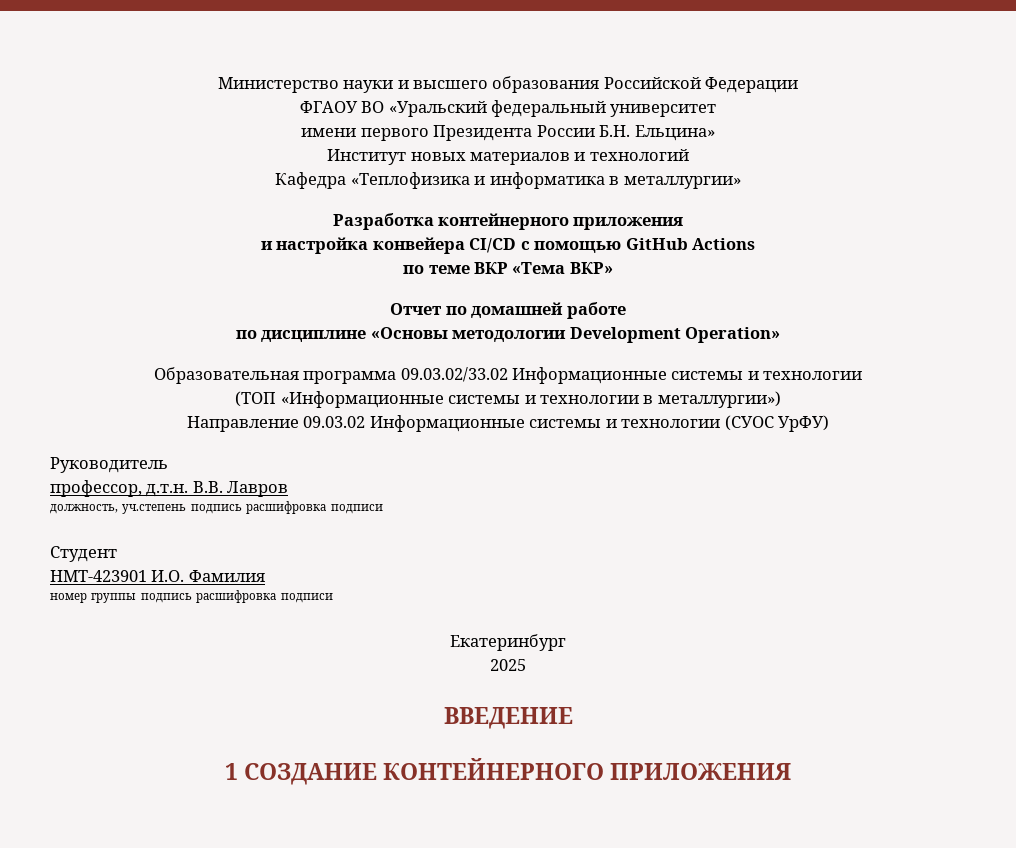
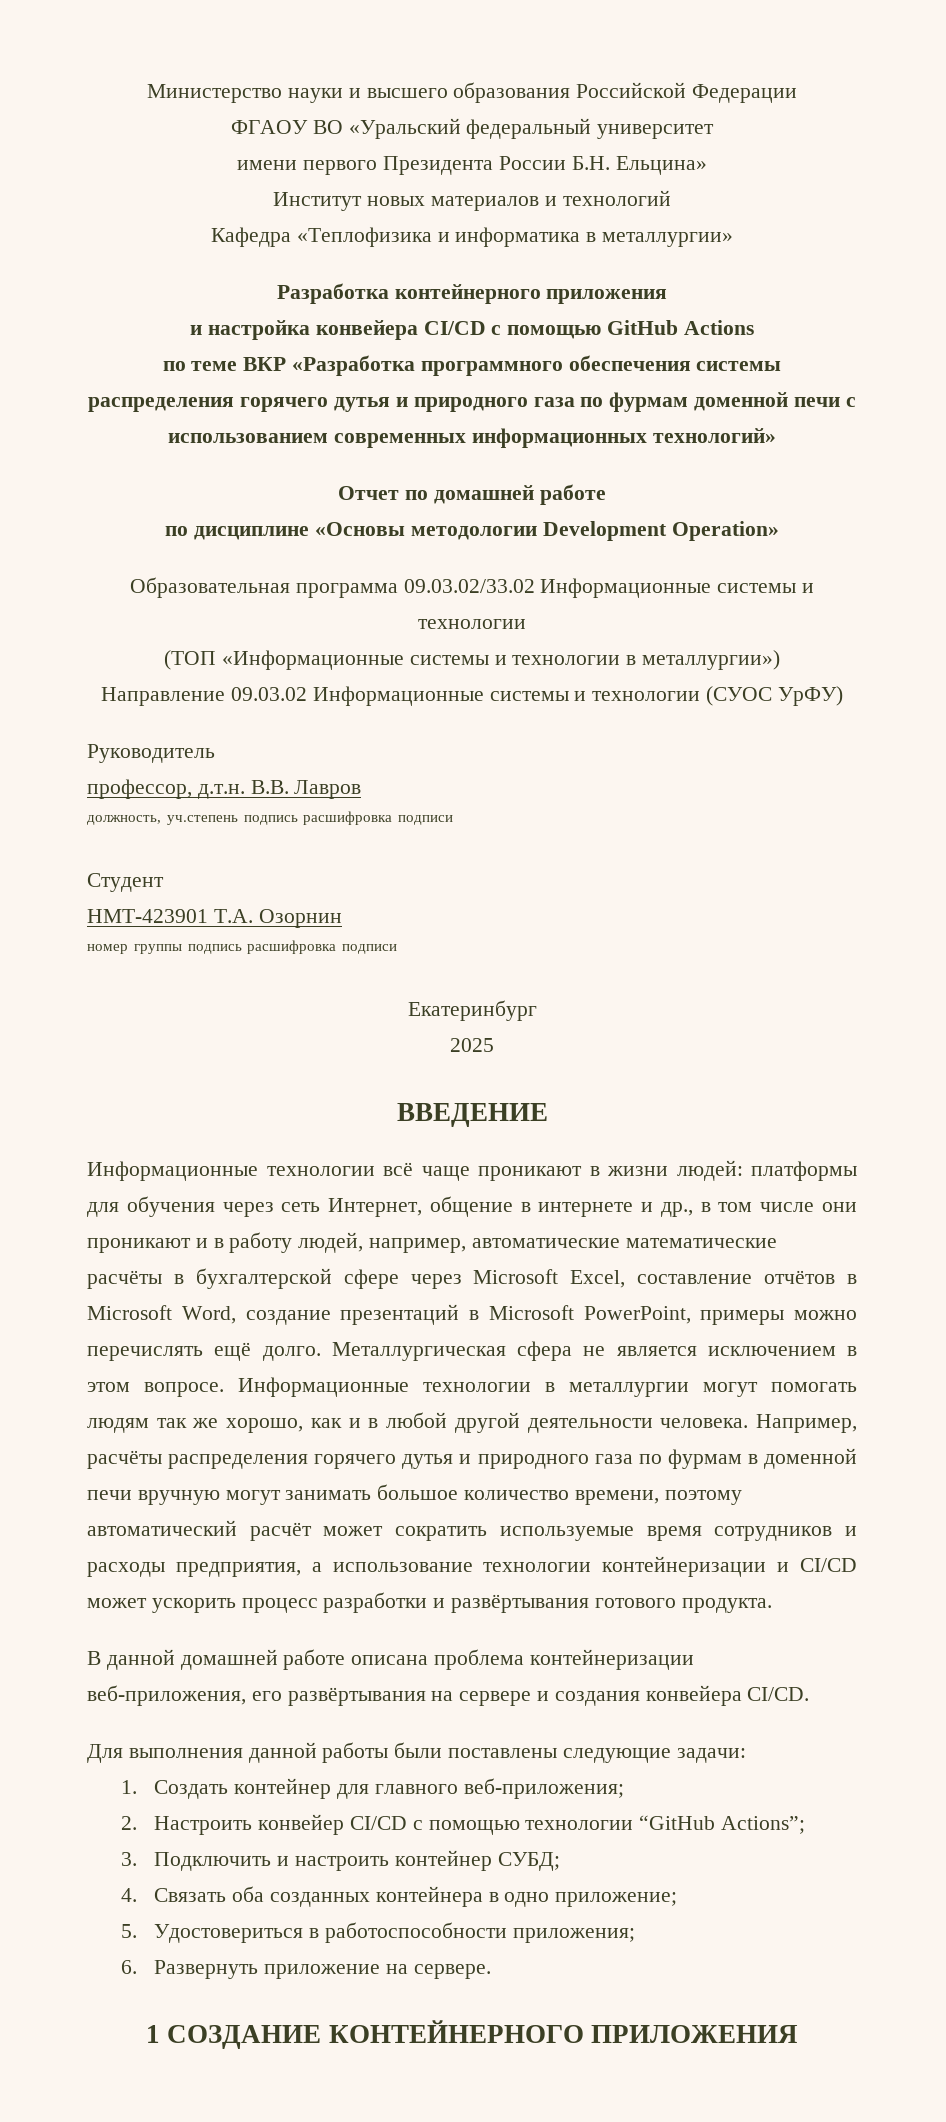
[512,262,613,274] «Тема ВКР» -> [292,355,782,376] [88,392,856,412] [168,428,776,448] «Разработка программного обеспечения системы распределения горячего дутья и природного газа по фурмам доменной печи с использованием современных информационных технологий»
[151,570,265,582] И.О. Фамилия -> [213,909,342,928] Т.А. Озорнин
(573, 718) none -> [87,1160,857,1181] [87,1196,857,1217] [87,1232,777,1253] [87,1268,858,1289] [87,1304,857,1325] [87,1341,857,1361] [87,1377,857,1397] [87,1412,858,1433] [87,1448,857,1469] [87,1484,742,1505] [87,1520,857,1541] [87,1556,857,1577] [87,1592,772,1613] [87,1649,694,1670] [87,1685,810,1706] [87,1742,746,1763] [120,1778,624,1799] [120,1814,805,1835] [120,1850,560,1871] [120,1886,678,1907] [120,1922,635,1943] [120,1960,491,1979] // Информационные технологии всё чаще проникают в жизни людей: платформы для обучения через сеть Интернет, общение в интернете и др., в том числе они проникают и в работу людей, например, автоматические математические расчёты в бухгалтерской сфере через Microsoft Excel, составление отчётов в Microsoft Word, создание презентаций в Microsoft PowerPoint, примеры можно перечислять ещё долго. Металлургическая сфера не является исключением в этом вопросе. Информационные технологии в металлургии могут помогать людям так же хорошо, как и в любой другой деятельности человека. Например, расчёты распределения горячего дутья и природного газа по фурмам в доменной печи вручную могут занимать большое количество времени, поэтому автоматический расчёт может сократить используемые время сотрудников и расходы предприятия, а использование технологии контейнеризации и CI/CD может ускорить процесс разработки и развёртывания готового продукта. // В данной домашней работе описана проблема контейнеризации веб-приложения, его развёртывания на сервере и создания конвейера CI/CD. // Для выполнения данной работы были поставлены следующие задачи: // 1. Создать контейнер для главного веб-приложения; // 2. Настроить конвейер CI/CD с помощью технологии “GitHub Actions”; // 3. Подключить и настроить контейнер СУБД; // 4. Связать оба созданных контейнера в одно приложение; // 5. Удостовериться в работоспособности приложения; // 6. Развернуть приложение на сервере.

